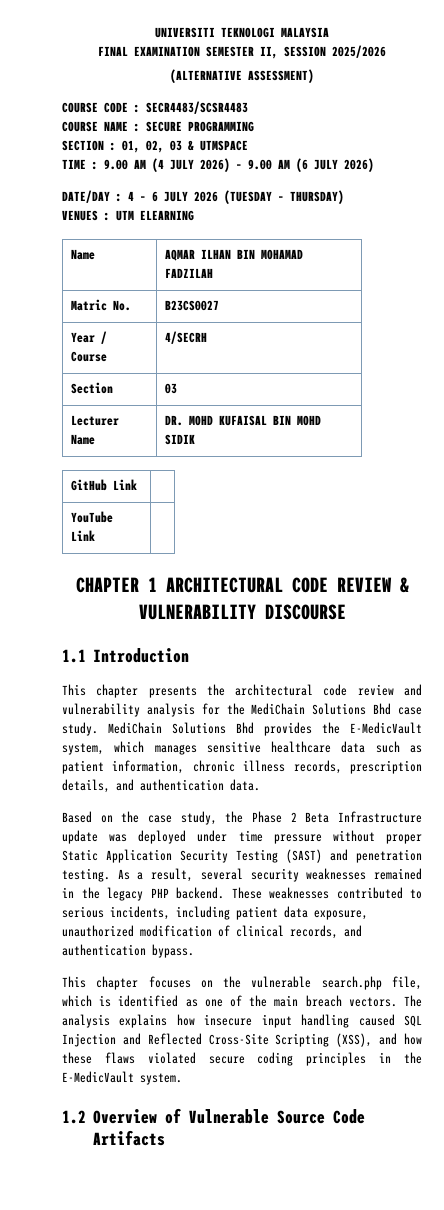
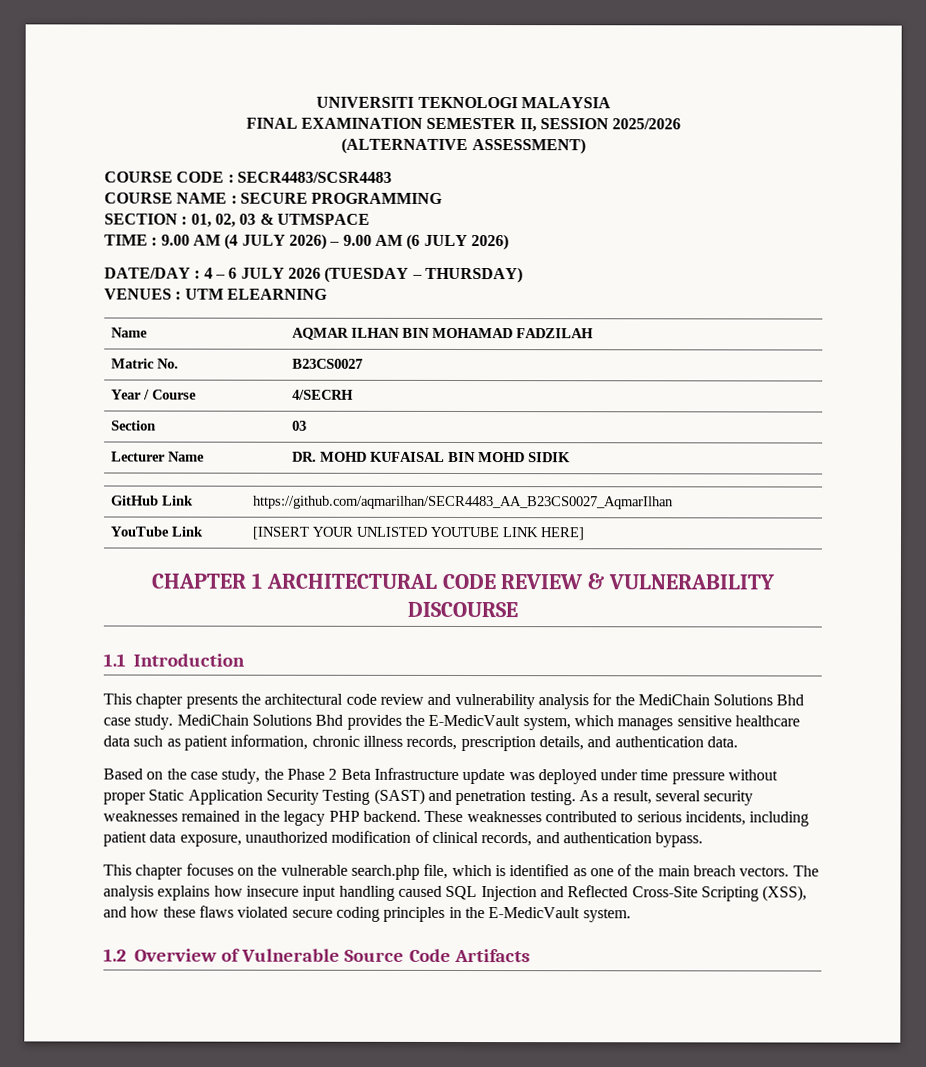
(137, 484) none -> [253,495,675,510] https://github.com/aqmarilhan/SECR4483_AA_B23CS0027_AqmarIlhan
(95, 535) none -> [252,526,586,541] [INSERT YOUR UNLISTED YOUTUBE LINK HERE]

